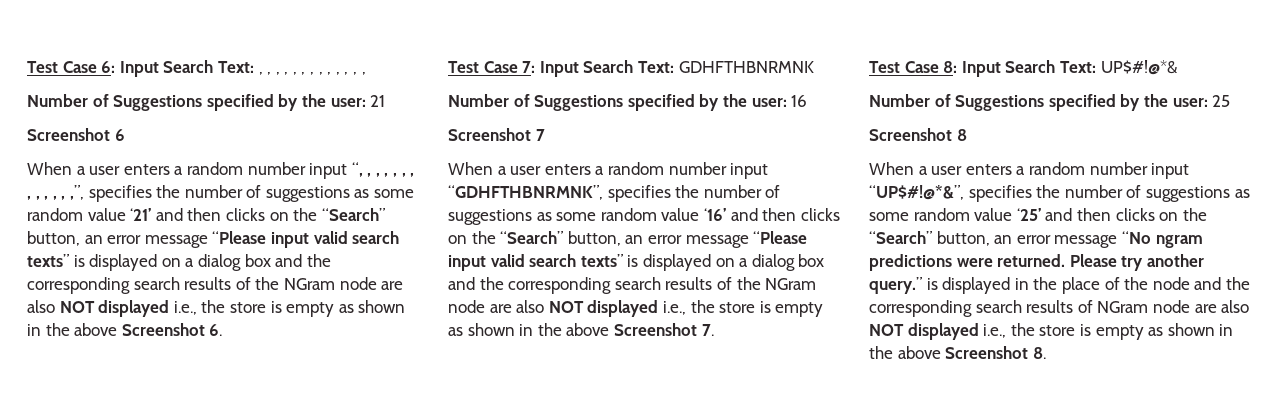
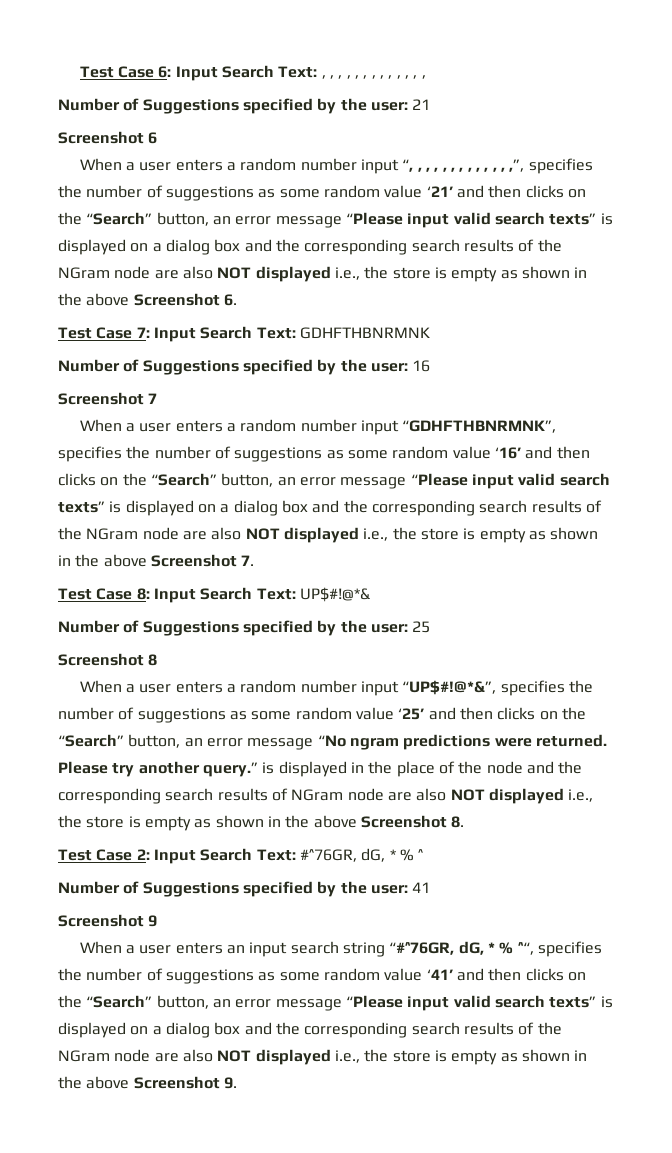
(1046, 353) none -> [58,848,424,864] [58,881,431,897] [58,914,158,927] [79,941,602,957] [58,968,586,984] [58,995,613,1011] [58,1022,562,1038] [58,1049,588,1065] [58,1076,237,1089] // Test Case 2: Input Search Text: #^76GR, dG, * % ^ // Number of Suggestions specified by the user: 41 // Screenshot 9 // When a user enters an input search string “#^76GR, dG, * % ^“, specifies the number of suggestions as some random value ‘41’ and then clicks on the “Search” button, an error message “Please input valid search texts” is displayed on a dialog box and the corresponding search results of the NGram node are also NOT displayed i.e., the store is empty as shown in the above Screenshot 9.

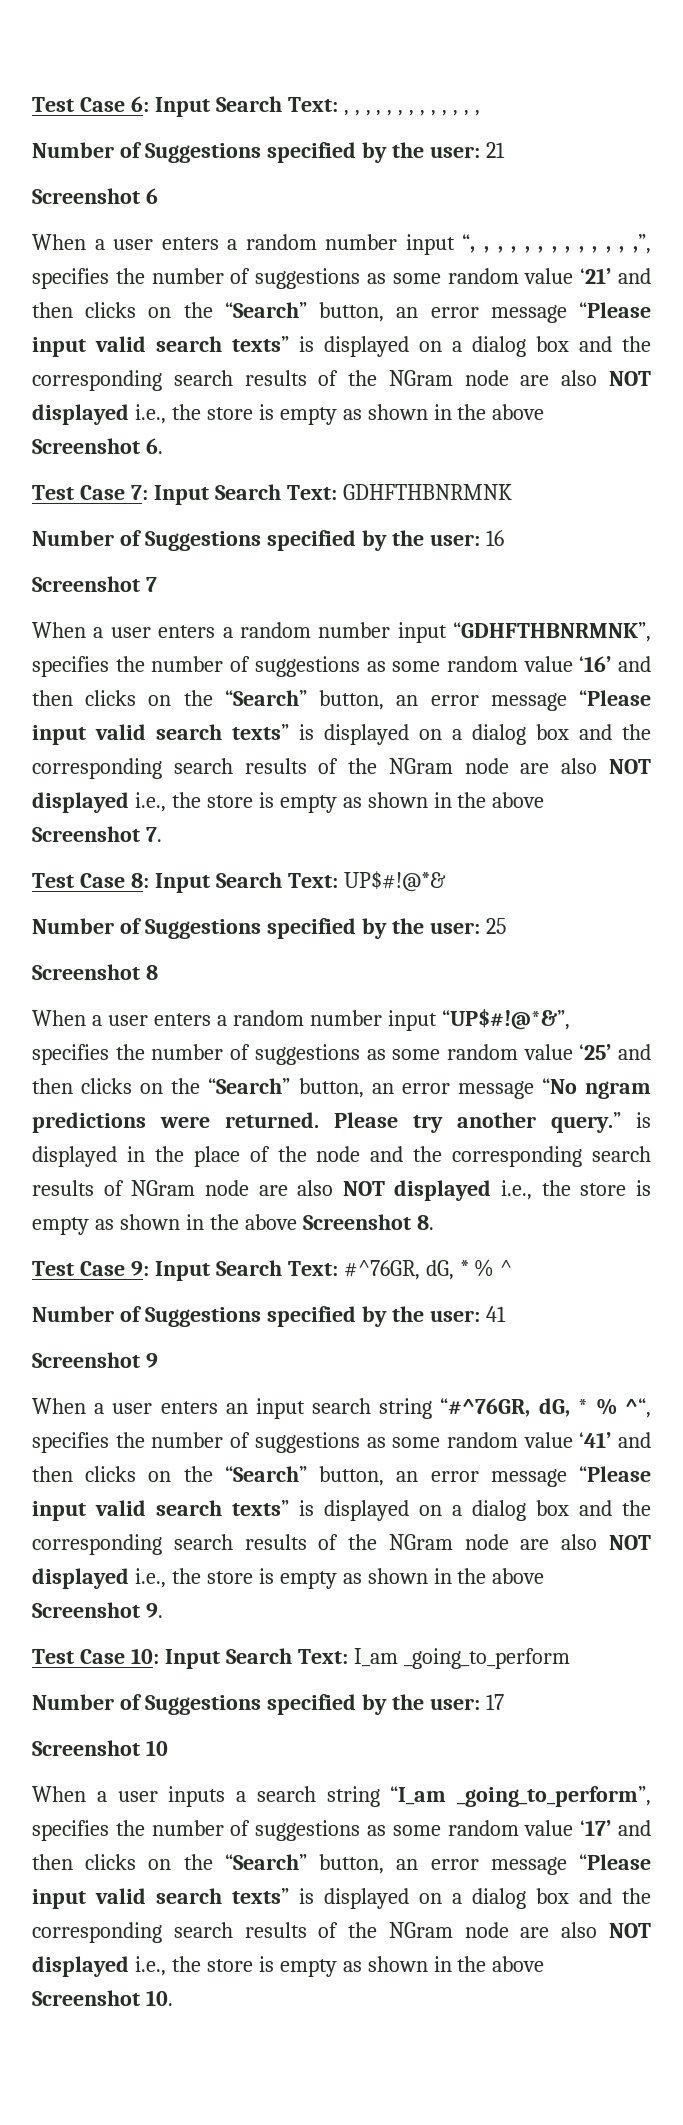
[136,849,150,860] 2: -> [130,1261,149,1276] 9:
(237, 1083) none -> [32,1648,570,1669] [32,1694,504,1715] [32,1740,168,1756] [32,1786,651,1807] [32,1820,651,1841] [32,1854,651,1875] [32,1888,651,1909] [32,1922,651,1943] [32,1956,545,1977] [32,1990,173,2006] // Test Case 10: Input Search Text: I_am _going_to_perform // Number of Suggestions specified by the user: 17 // Screenshot 10 // When a user inputs a search string “I_am _going_to_perform”, specifies the number of suggestions as some random value ‘17’ and then clicks on the “Search” button, an error message “Please input valid search texts” is displayed on a dialog box and the corresponding search results of the NGram node are also NOT displayed i.e., the store is empty as shown in the above Screenshot 10.

